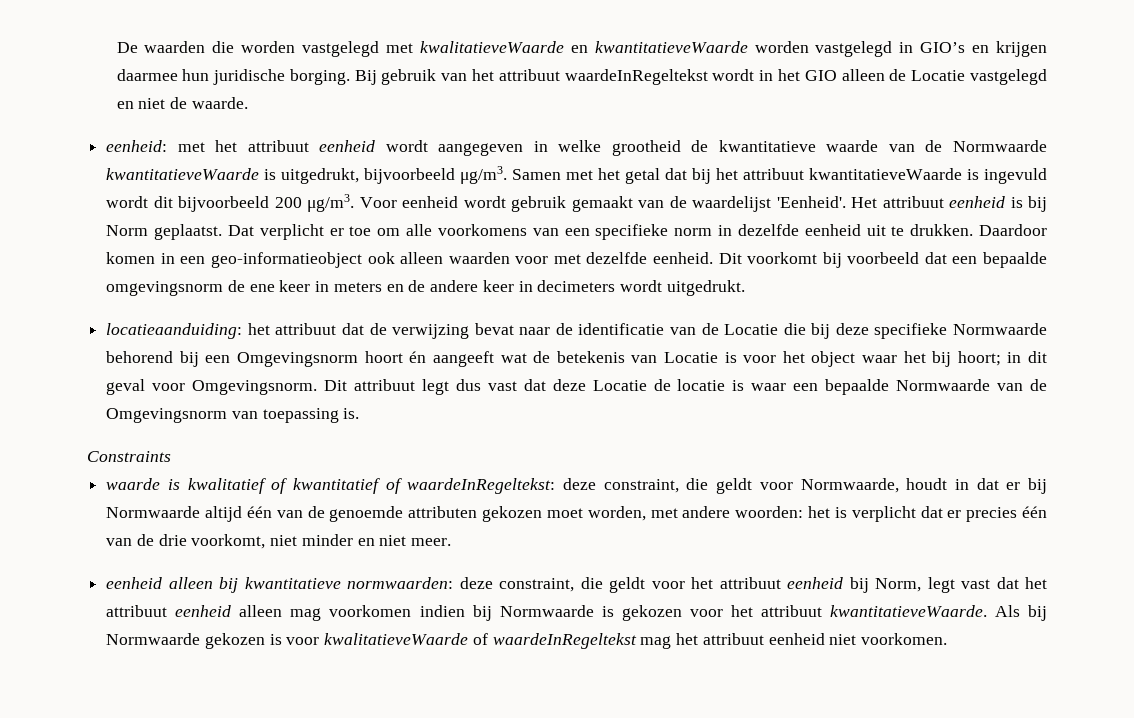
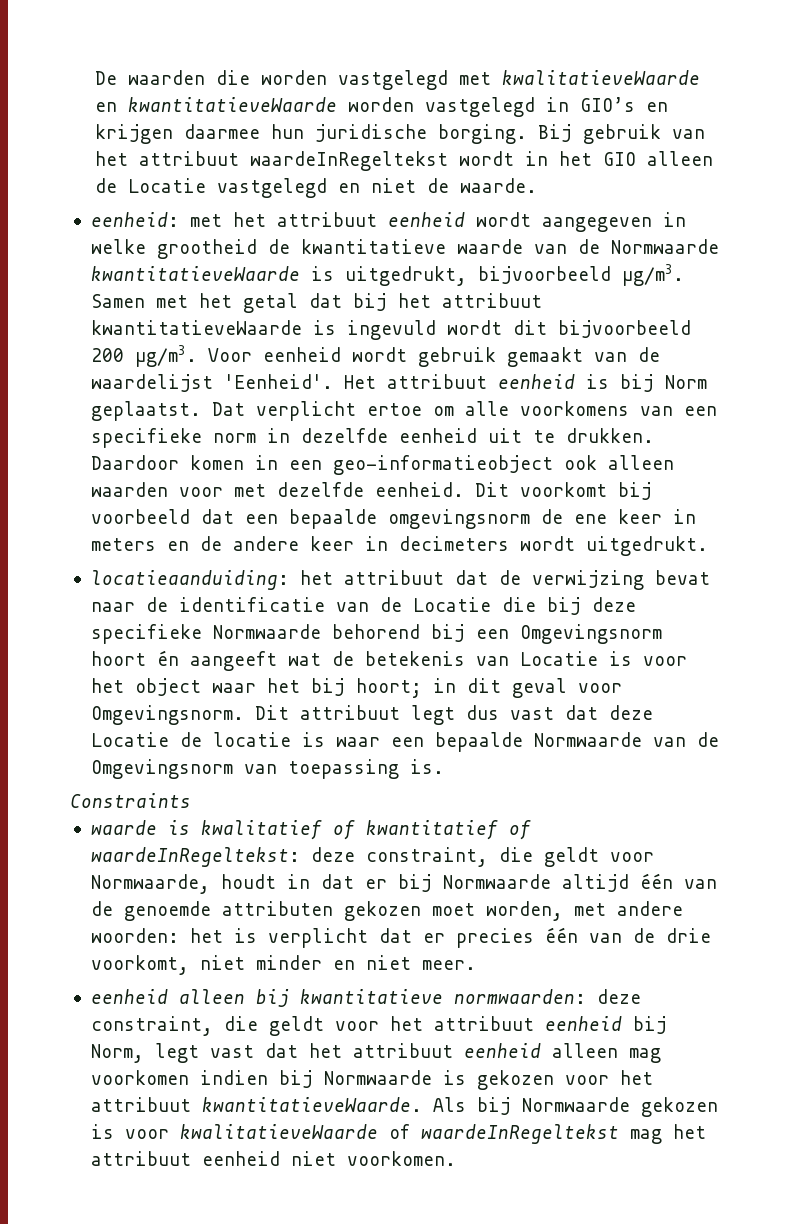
[329,226,372,236] er toe -> [366,403,422,416] ertoe

